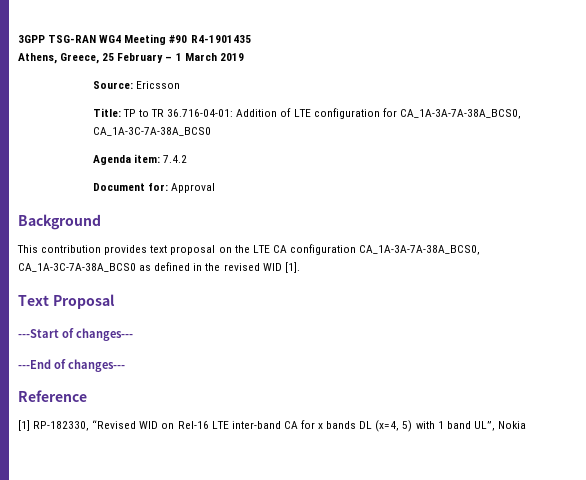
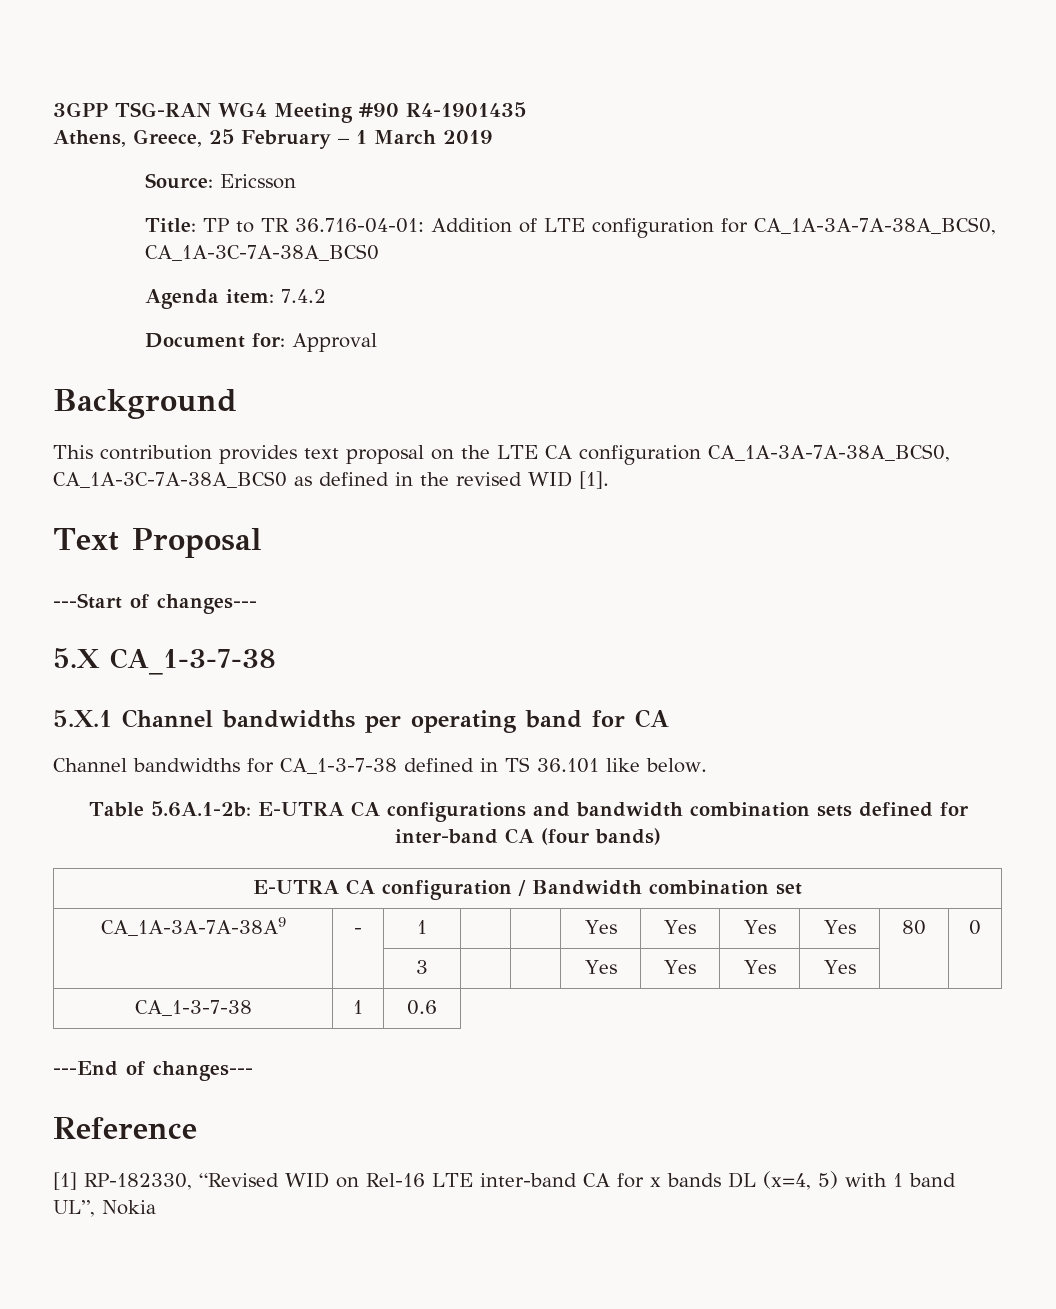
(133, 334) none -> [53,648,276,675] [53,709,669,733] [53,757,707,774] [88,801,969,822] [395,828,661,845] [253,879,802,900] [100,917,286,936] [354,928,362,934] [417,920,427,934] [584,920,617,934] [664,920,697,934] [743,920,776,934] [823,920,856,934] [902,920,926,935] [969,920,981,935] [416,960,428,974] [584,960,617,974] [664,960,697,974] [743,960,776,974] [823,960,856,974] [134,1000,252,1016] [353,1000,363,1014] [407,1000,437,1015] // 5.X CA_1-3-7-38 // 5.X.1 Channel bandwidths per operating band for CA // Channel bandwidths for CA_1-3-7-38 defined in TS 36.101 like below. // Table 5.6A.1-2b: E-UTRA CA configurations and bandwidth combination sets defined for inter-band CA (four bands) // E-UTRA CA configuration / Bandwidth combination set // CA_1A-3A-7A-38A9 | - | 1 | | | Yes | Yes | Yes | Yes | 80 | 0 // | | 3 | | | Yes | Yes | Yes | Yes | | // CA_1-3-7-38 | 1 | 0.6

